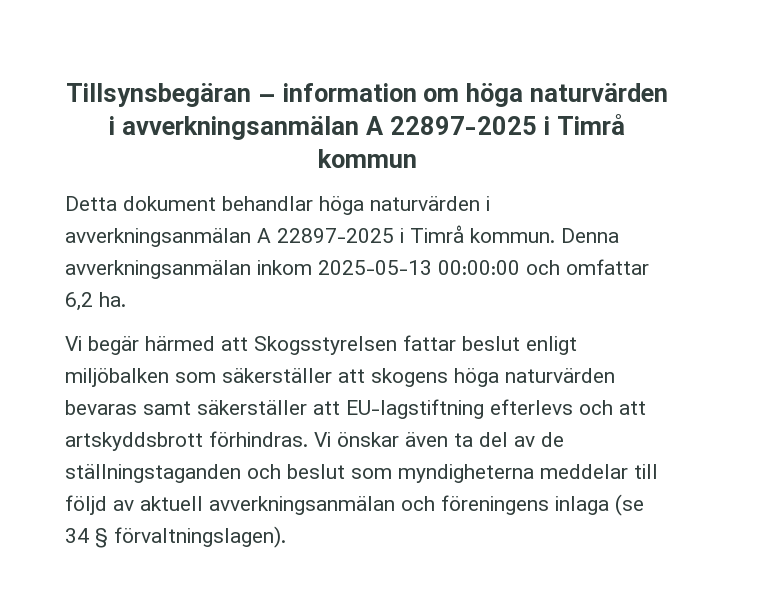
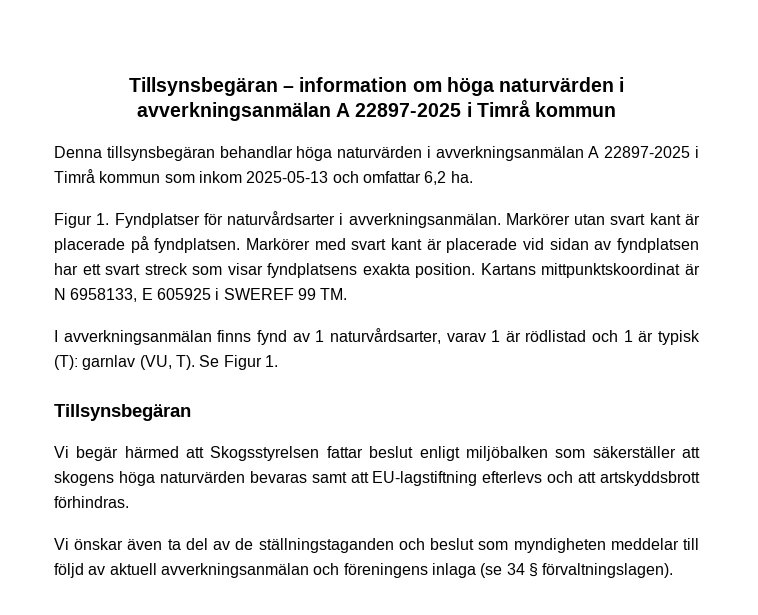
[65,196,216,211] Detta dokument -> [54,146,215,161] Denna tillsynsbegäran
[470,228,619,243] [65,260,251,279] kommun. Denna avverkningsanmälan -> [99,171,195,183] kommun som
[438,260,520,275] 00:00:00 -> (329, 177) none
(126, 299) none -> [54,211,700,228] [54,236,699,253] [54,263,700,278] [54,288,348,302] [54,328,700,345] [54,355,278,370] [54,404,191,421] // Figur 1. Fyndplatser för naturvårdsarter i avverkningsanmälan. Markörer utan svart kant är placerade på fyndplatsen. Markörer med svart kant är placerade vid sidan av fyndplatsen har ett svart streck som visar fyndplatsens exakta position. Kartans mittpunktskoordinat är N 6958133, E 605925 i SWEREF 99 TM. // I avverkningsanmälan finns fynd av 1 naturvårdsarter, varav 1 är rödlistad och 1 är typisk (T): garnlav (VU, T). Se Figur 1. // Tillsynsbegäran
[197,400,307,415] säkerställer -> (347, 477) none
(308, 439) none -> (129, 502) //
[398,464,534,483] myndigheterna -> [513,538,606,553] myndigheten

